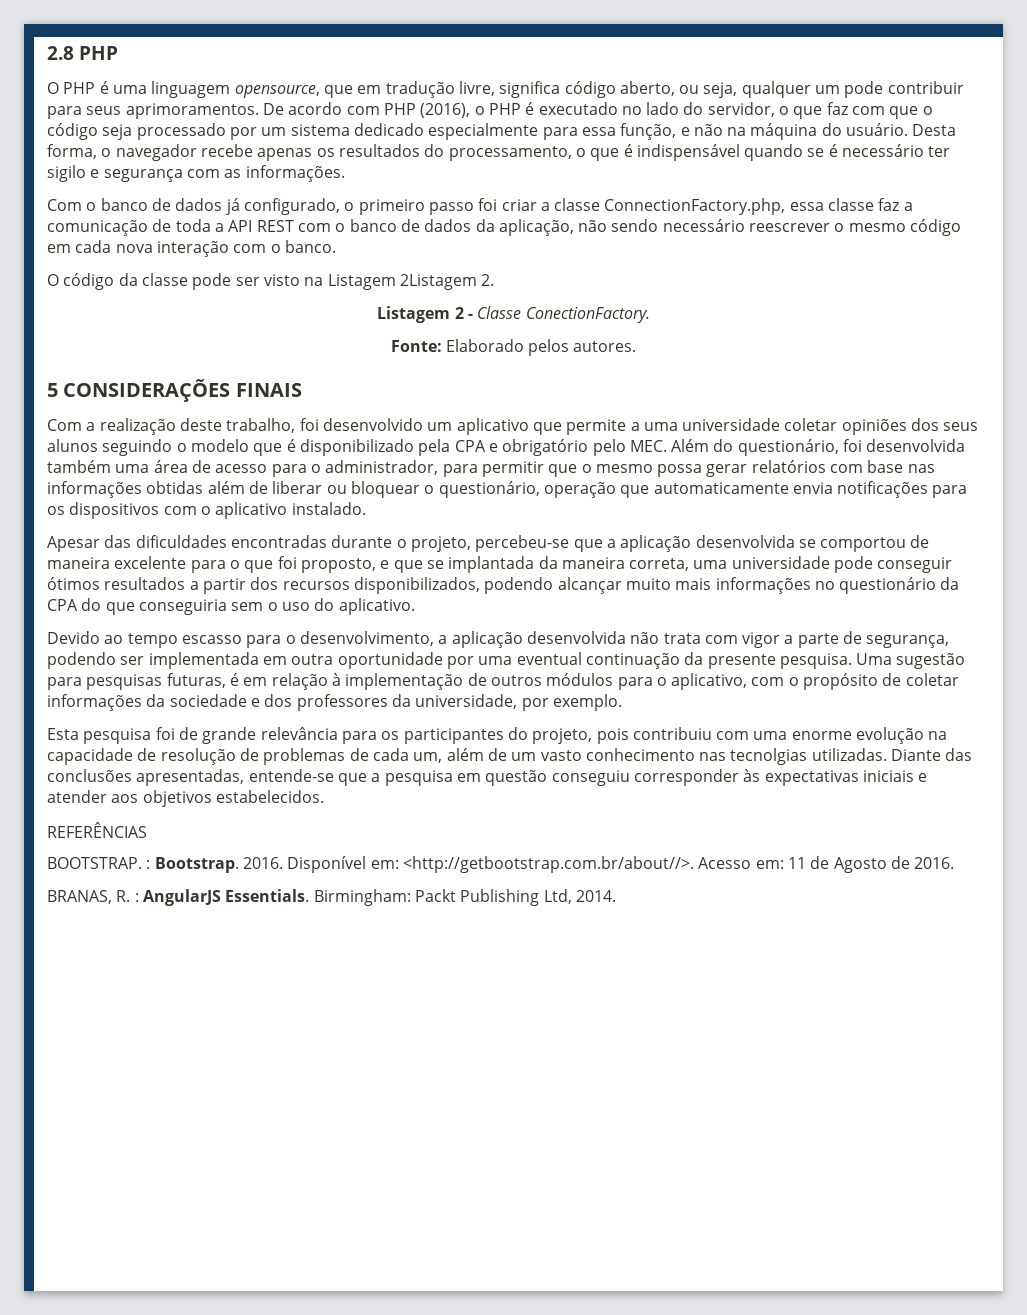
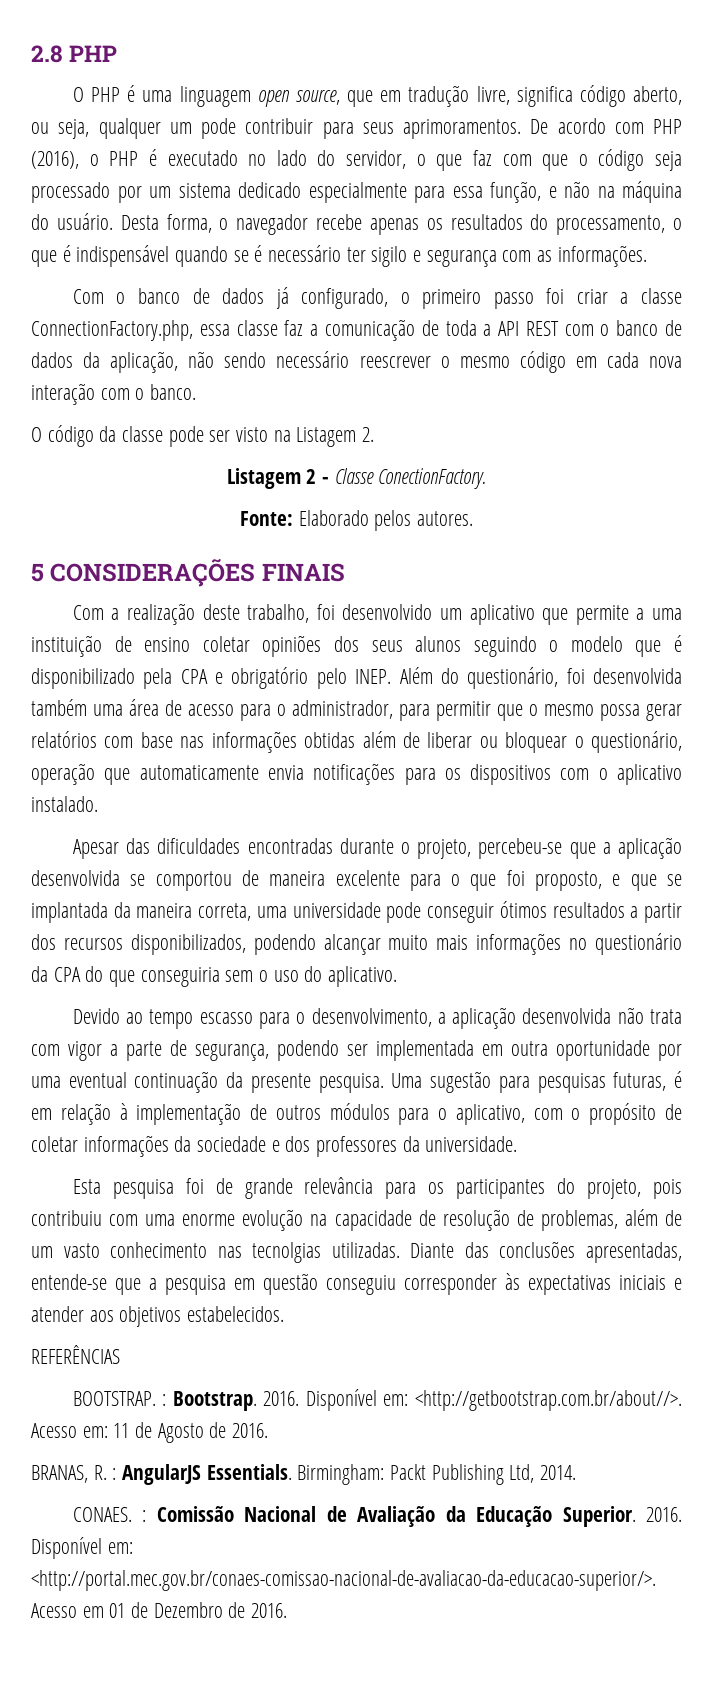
[234,85,320,98] opensource, -> [257,90,340,107] open source,
[399,274,477,290] 2Listagem -> (357, 437) none
[682,418,781,431] universidade -> [31,635,191,657] instituição de ensino
[629,440,667,452] MEC. -> [355,669,392,684] INEP.
[415,694,622,711] universidade, por exemplo. -> [425,1136,518,1152] universidade.
[263,748,443,765] problemas de cada um, -> [540,1210,618,1231] problemas,
(616, 896) none -> [72,1506,682,1527] [31,1537,133,1559] [31,1570,656,1591] [31,1602,288,1618] // CONAES. : Comissão Nacional de Avaliação da Educação Superior. 2016. Disponível em: <http://portal.mec.gov.br/conaes-comissao-nacional-de-avaliacao-da-educacao-superior/>. Acesso em 01 de Dezembro de 2016.

